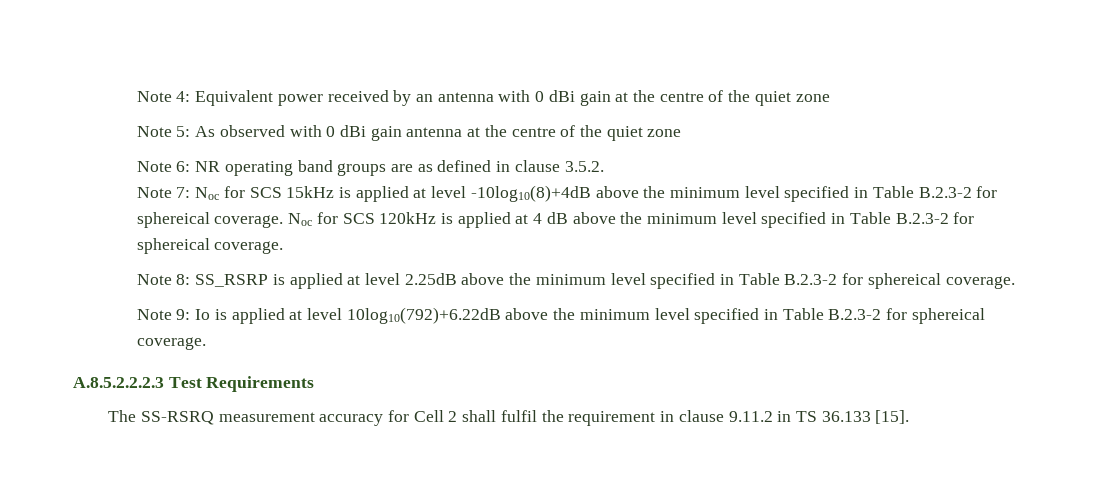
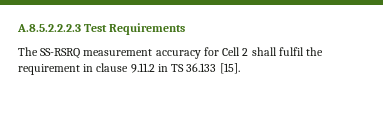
[136,90,830,106] [136,125,682,141] [136,160,604,176] [136,185,998,202] [136,212,975,228] [136,238,284,254] [136,273,1015,289] [136,307,985,324] [136,337,206,350] Note 4: Equivalent power received by an antenna with 0 dBi gain at the centre of the quiet zone // Note 5: As observed with 0 dBi gain antenna at the centre of the quiet zone // Note 6: NR operating band groups are as defined in clause 3.5.2. // Note 7: Noc for SCS 15kHz is applied at level -10log10(8)+4dB above the minimum level specified in Table B.2.3-2 for sphereical coverage. Noc for SCS 120kHz is applied at 4 dB above the minimum level specified in Table B.2.3-2 for sphereical coverage. // Note 8: SS_RSRP is applied at level 2.25dB above the minimum level specified in Table B.2.3-2 for sphereical coverage. // Note 9: Io is applied at level 10log10(792)+6.22dB above the minimum level specified in Table B.2.3-2 for sphereical coverage. // -> (17, 28) none

